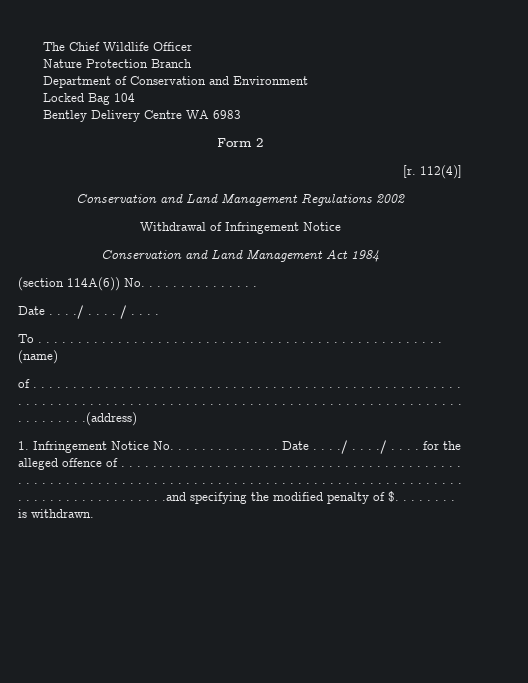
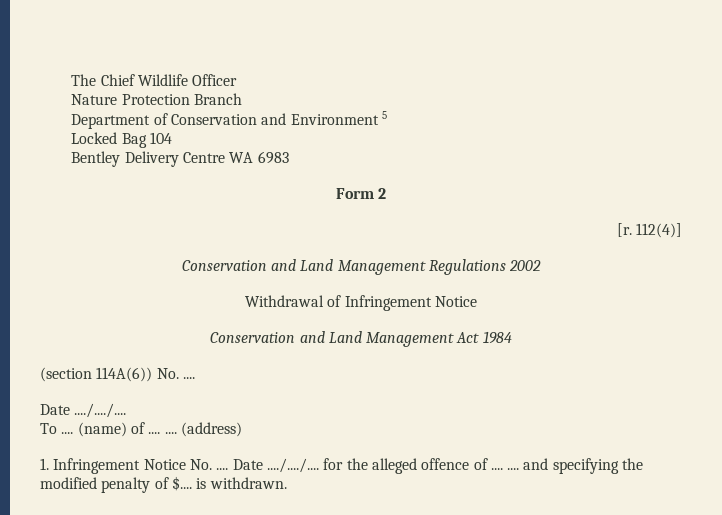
(308, 80) none -> [381,111,387,119] 5
[149,286,257,287] [18,305,159,319] [18,334,442,343] [18,350,58,364] [18,379,461,388] [18,404,462,405] [18,412,137,426] [18,440,419,454] . . . . . . . . . . . . . . // Date . . . ./ . . . . / . . . . // To . . . . . . . . . . . . . . . . . . . . . . . . . . . . . . . . . . . . . . . . . . . . . . . . . . . (name) // of . . . . . . . . . . . . . . . . . . . . . . . . . . . . . . . . . . . . . . . . . . . . . . . . . . . . . . . . . . . . . . . . . . . . . . . . . . . . . . . . . . . . . . . . . . . . . . . . . . . . . . . . . . . . . . . . . . . . . . .(address) // 1. Infringement Notice No. . . . . . . . . . . . . . Date . . . ./ . . . ./ . . . . -> [182,377,195,379] [40,403,127,418] [40,422,242,437] [40,458,319,474] .... // Date ..../..../.... // To .... (name) of .... .... (address) // 1. Infringement Notice No. .... Date ..../..../....
[121,466,461,467] [18,483,462,484] [18,492,186,501] . . . . . . . . . . . . . . . . . . . . . . . . . . . . . . . . . . . . . . . . . . . . . . . . . . . . . . . . . . . . . . . . . . . . . . . . . . . . . . . . . . . . . . . . . . . . . . . . . . . . . . . . . . . . . . . . . . . . . .and -> [490,458,549,470] .... .... and
[388,491,455,502] $. . . . . . . . -> [171,476,192,491] $....

